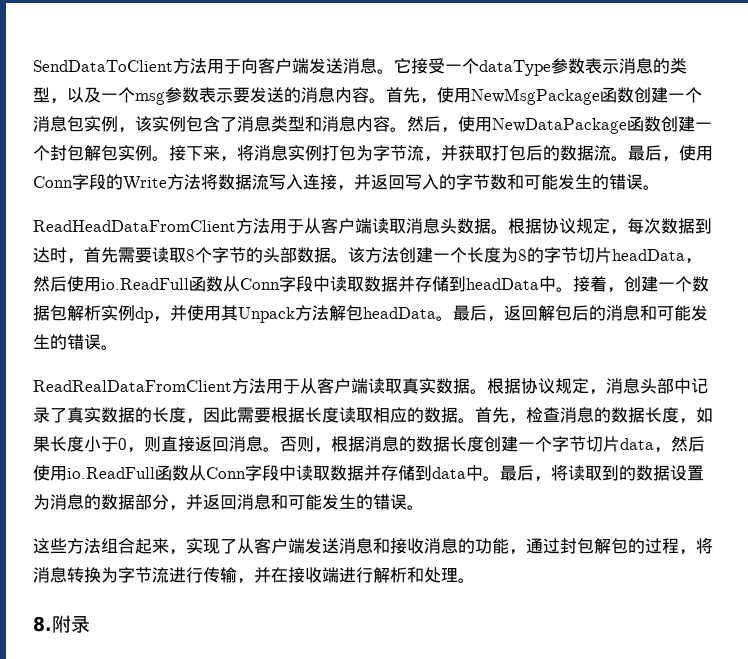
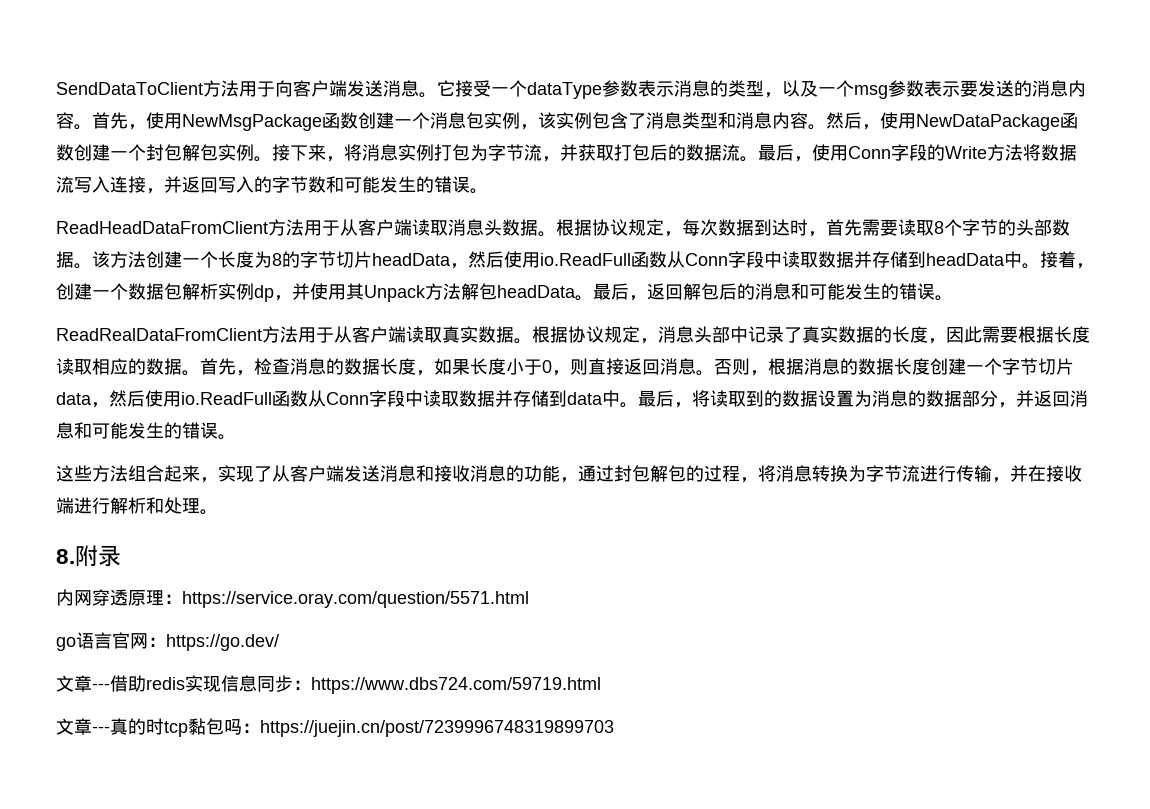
(90, 624) none -> [56,589,529,608] [56,632,279,651] [56,675,601,694] [56,718,614,737] // 内网穿透原理：https://service.oray.com/question/5571.html // go语言官网：https://go.dev/ // 文章---借助redis实现信息同步：https://www.dbs724.com/59719.html // 文章---真的时tcp黏包吗：https://juejin.cn/post/7239996748319899703

